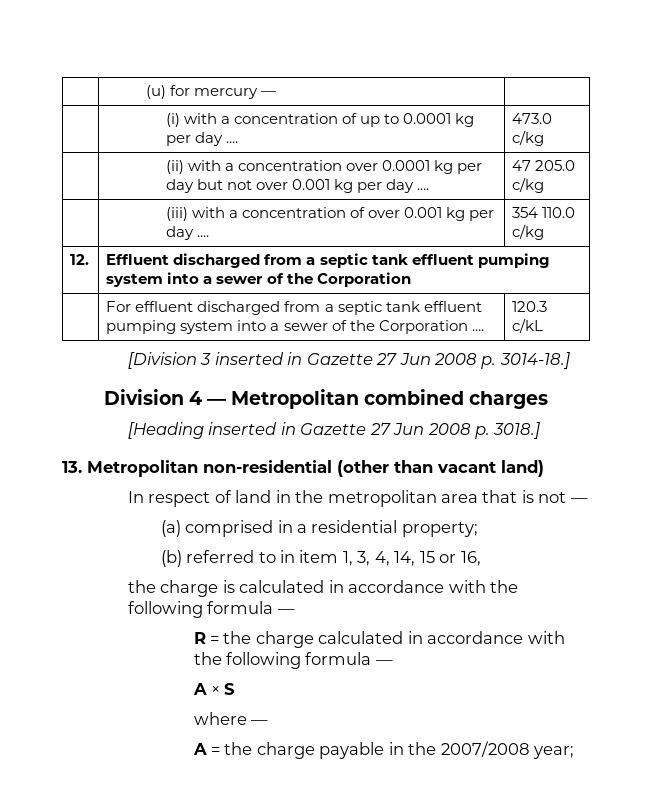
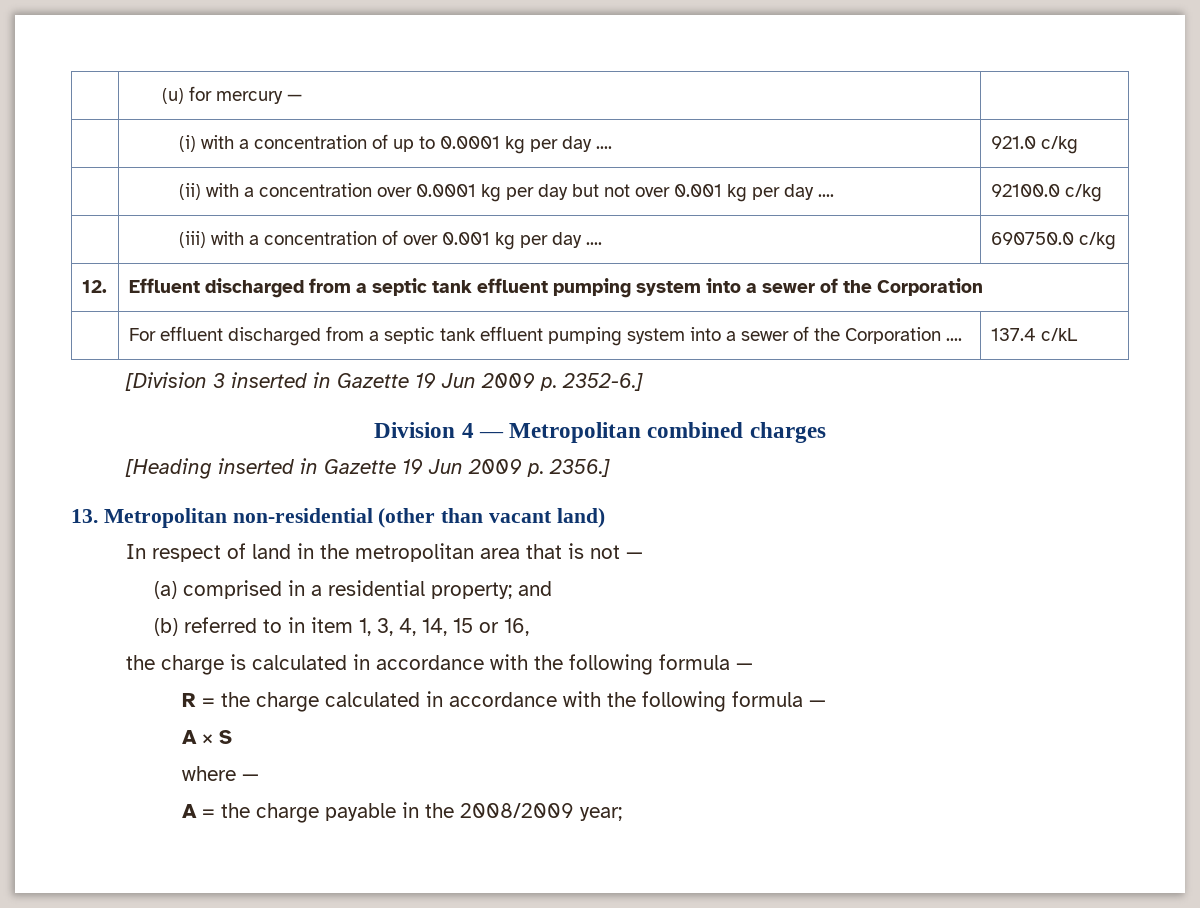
[512,113,553,124] 473.0 -> [990,136,1036,149] 921.0
[512,160,576,171] 47 205.0 -> [990,184,1060,197] 92100.0
[512,207,576,218] 354 110.0 -> [990,232,1074,245] 690750.0
[512,301,548,312] 120.3 -> [990,328,1036,341] 137.4
[376,352,570,369] 27 Jun 2008 p. 3014-18.] -> [415,373,644,391] 19 Jun 2009 p. 2352-6.]
[369,422,541,439] 27 Jun 2008 p. 3018.] -> [402,459,611,477] 19 Jun 2009 p. 2356.]
(478, 529) none -> [518,581,553,596] and
[440,741,530,757] 2007/2008 -> [459,803,574,818] 2008/2009

